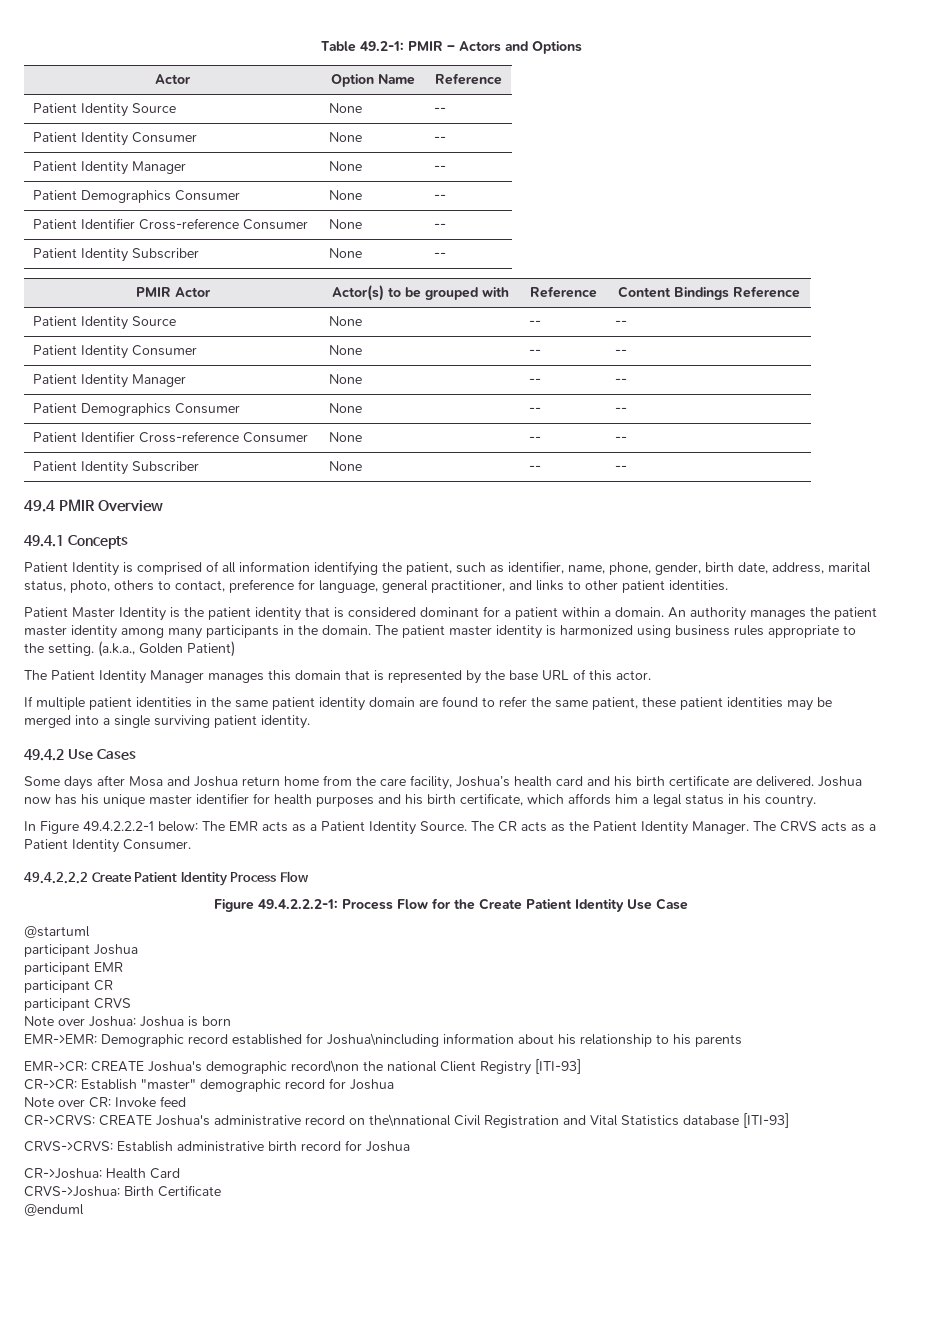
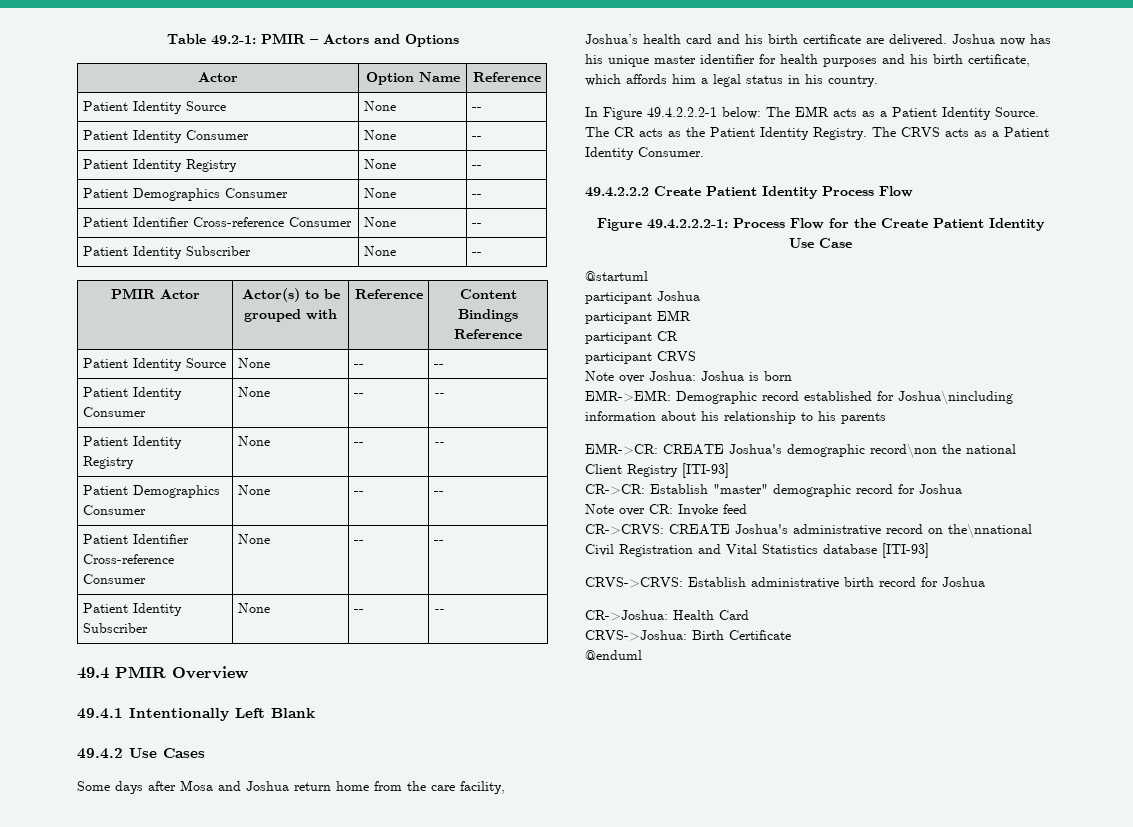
[132,161,187,174] Manager -> [185,159,237,172] Registry
[132,374,187,387] Manager -> [82,456,134,469] Registry
[67,535,128,549] [24,561,871,576] [24,579,728,593] [24,606,877,621] [24,625,856,639] [24,641,235,657] [24,669,651,684] [24,696,832,711] [24,715,310,729] Concepts // Patient Identity is comprised of all information identifying the patient, such as identifier, name, phone, gender, birth date, address, marital status, photo, others to contact, preference for language, general practitioner, and links to other patient identities. // Patient Master Identity is the patient identity that is considered dominant for a patient within a domain. An authority manages the patient master identity among many participants in the domain. The patient master identity is harmonized using business rules appropriate to the setting. (a.k.a., Golden Patient) // The Patient Identity Manager manages this domain that is represented by the base URL of this actor. // If multiple patient identities in the same patient identity domain are found to refer the same patient, these patient identities may be merged into a single surviving patient identity. -> [129,708,315,721] Intentionally Left Blank
[692,821,749,834] Manager. -> [813,127,867,140] Registry.

